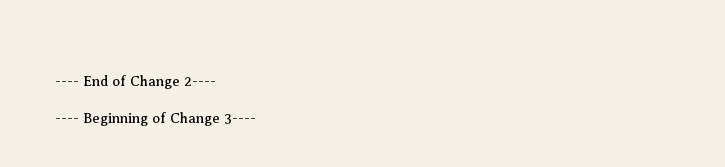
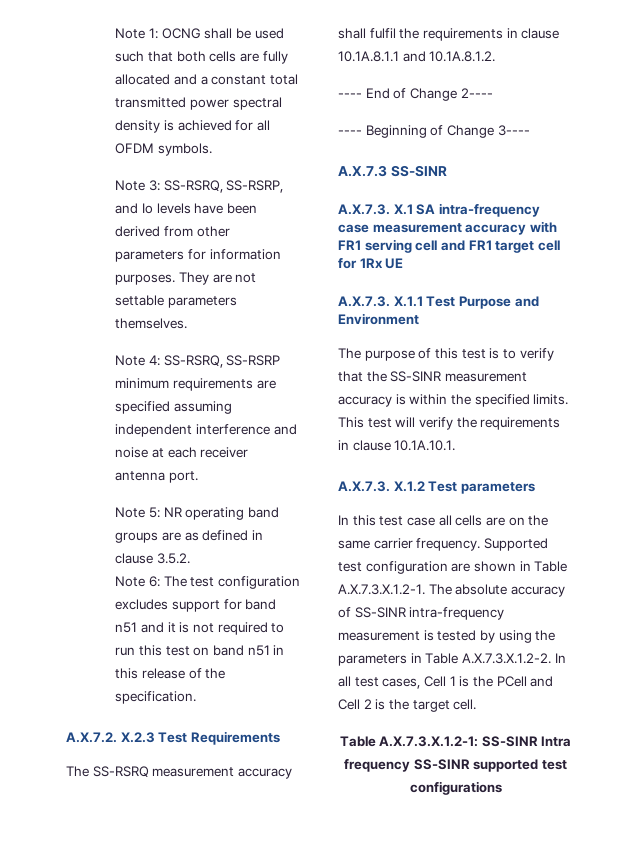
(55, 83) none -> [115,28,284,39] [115,51,288,64] [115,74,299,85] [115,97,282,110] [115,120,271,133] [115,143,213,156] [115,180,284,193] [115,203,258,214] [115,226,230,237] [115,249,281,262] [115,272,257,285] [115,295,238,308] [115,318,188,329] [115,355,281,368] [115,378,276,391] [115,401,233,414] [115,424,297,437] [115,447,249,458] [115,471,199,483] [115,507,280,520] [115,530,264,543] [115,553,191,564] [115,576,301,589] [115,599,277,612] [115,622,285,635] [115,645,285,656] [115,668,226,679] [115,691,197,704] [66,731,280,745] [66,766,292,779] [338,28,560,41] [338,51,496,62] Note 1: OCNG shall be used such that both cells are fully allocated and a constant total transmitted power spectral density is achieved for all OFDM symbols. // Note 3: SS-RSRQ, SS-RSRP, and Io levels have been derived from other parameters for information purposes. They are not settable parameters themselves. // Note 4: SS-RSRQ, SS-RSRP minimum requirements are specified assuming independent interference and noise at each receiver antenna port. // Note 5: NR operating band groups are as defined in clause 3.5.2. // Note 6: The test configuration excludes support for band n51 and it is not required to run this test on band n51 in this release of the specification. // A.X.7.2. X.2.3 Test Requirements // The SS-RSRQ measurement accuracy shall fulfil the requirements in clause 10.1A.8.1.1 and 10.1A.8.1.2. //
(256, 119) none -> [338,165,447,177] [338,203,540,217] [338,221,557,235] [338,239,560,253] [338,258,404,269] [338,296,539,309] [338,313,419,325] [338,348,554,361] [338,371,527,382] [338,394,569,407] [338,417,561,430] [338,440,456,451] [338,481,535,494] [338,515,549,526] [338,538,548,551] [338,561,568,574] [338,584,565,597] [338,607,505,620] [338,630,556,643] [338,653,566,666] [338,676,554,689] [338,699,477,712] [339,736,572,747] [344,759,567,772] [409,781,502,795] // A.X.7.3 SS-SINR // A.X.7.3. X.1 SA intra-frequency case measurement accuracy with FR1 serving cell and FR1 target cell for 1Rx UE // A.X.7.3. X.1.1 Test Purpose and Environment // The purpose of this test is to verify that the SS-SINR measurement accuracy is within the specified limits. This test will verify the requirements in clause 10.1A.10.1. // A.X.7.3. X.1.2 Test parameters // In this test case all cells are on the same carrier frequency. Supported test configuration are shown in Table A.X.7.3.X.1.2-1. The absolute accuracy of SS-SINR intra-frequency measurement is tested by using the parameters in Table A.X.7.3.X.1.2-2. In all test cases, Cell 1 is the PCell and Cell 2 is the target cell. // Table A.X.7.3.X.1.2-1: SS-SINR Intra frequency SS-SINR supported test configurations

